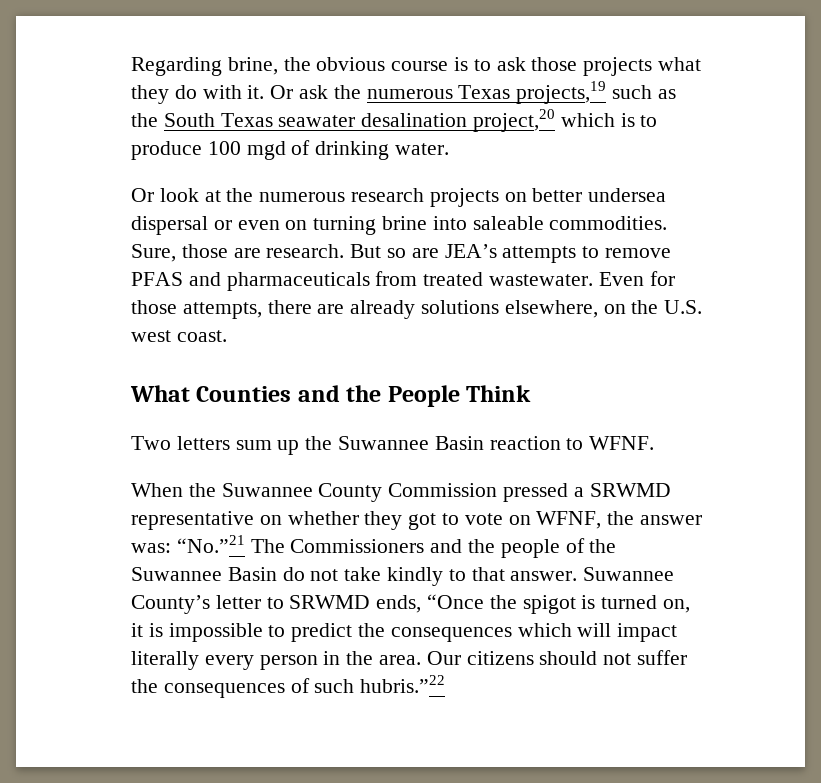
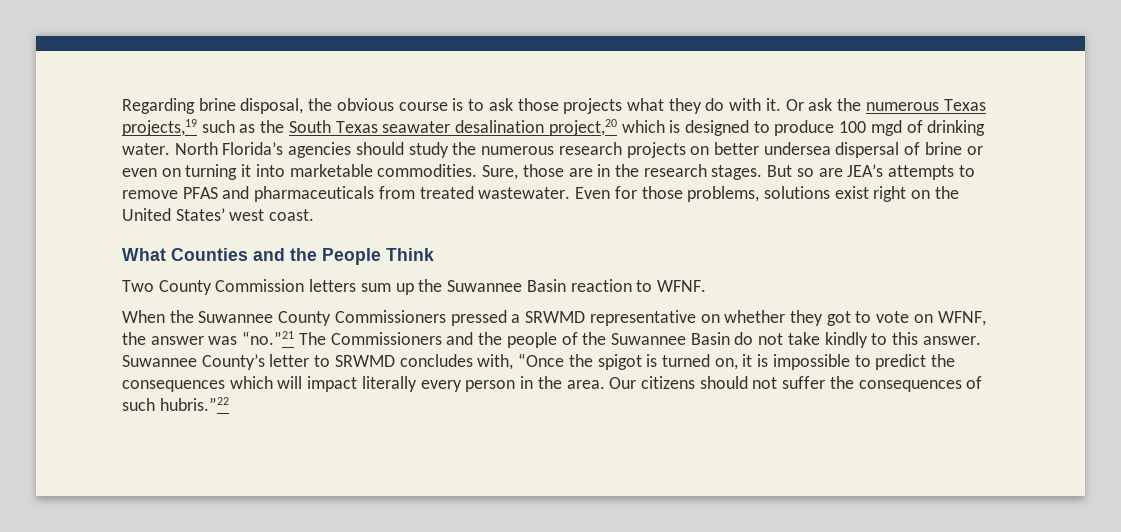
[227,57,278,75] brine, -> [198,98,304,114] brine disposal,
(635, 120) none -> [684,120,749,136] designed
[131,188,221,202] // Or look at -> [174,142,449,158] North Florida’s agencies should study
(208, 225) none -> [904,142,962,155] of brine
[382,216,544,230] brine into saleable -> [241,164,373,177] it into marketable
[266,244,345,258] research. -> [597,164,763,180] in the research stages.
[182,300,703,319] attempts, there are already solutions elsewhere, on the U.S. -> [687,186,959,202] [122,208,225,221] problems, solutions exist right on the United States’
(171, 443) none -> [158,279,305,295] County Commission
[388,483,498,497] Commission -> [334,310,446,323] Commissioners
[131,535,245,553] was: “No.”21 -> [208,331,295,345] was “no.”21
[471,567,505,581] that -> [892,332,919,345] this
[376,595,422,613] ends, -> [399,354,514,370] concludes with,

